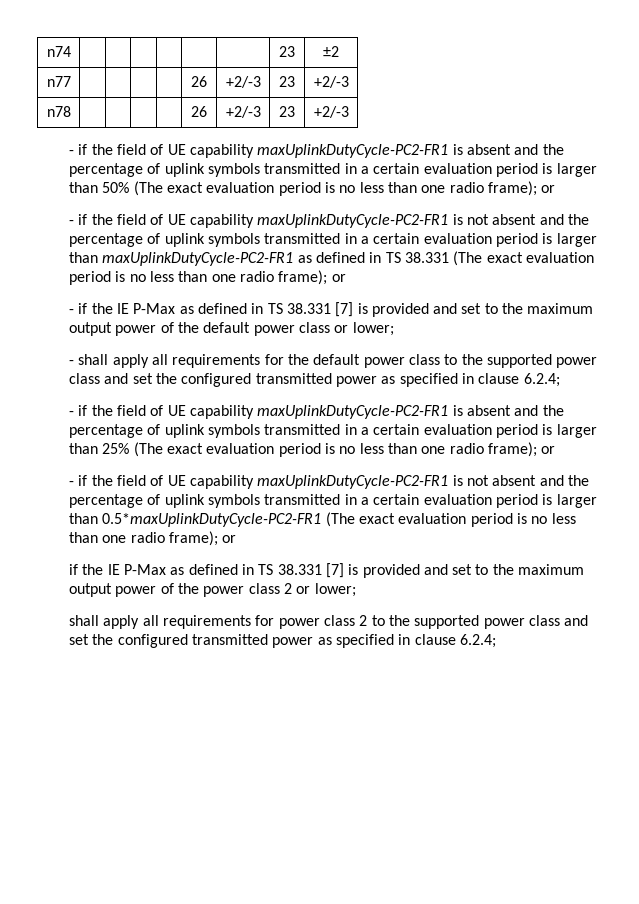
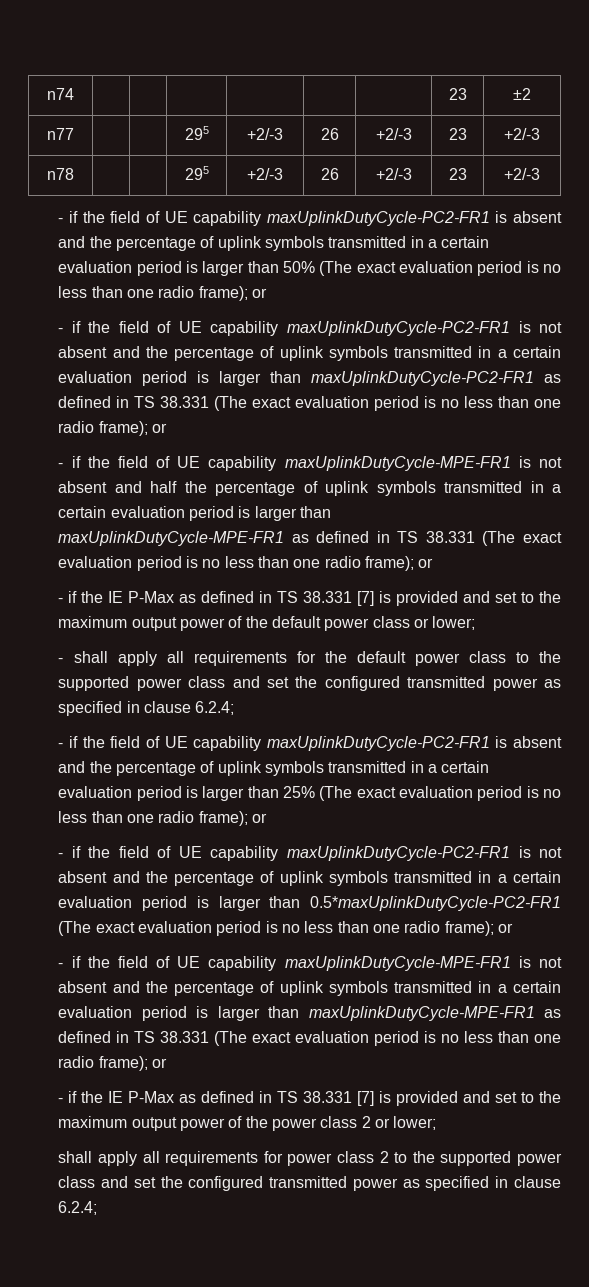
(71, 81) | -> [184,126,209,140] [247,128,283,140] 295 | +2/-3
(71, 111) | -> [184,166,209,180] [247,168,283,180] 295 | +2/-3
(346, 278) none -> [58,456,562,471] [58,481,562,496] [58,506,332,521] [58,531,562,546] [58,556,434,571] // - if the field of UE capability maxUplinkDutyCycle-MPE-FR1 is not absent and half the percentage of uplink symbols transmitted in a certain evaluation period is larger than maxUplinkDutyCycle-MPE-FR1 as defined in TS 38.331 (The exact evaluation period is no less than one radio frame); or
(237, 539) none -> [58,956,562,971] [58,981,561,996] [58,1006,561,1021] [58,1031,561,1046] [58,1056,168,1071] [58,1098,64,1103] - if the field of UE capability maxUplinkDutyCycle-MPE-FR1 is not absent and the percentage of uplink symbols transmitted in a certain evaluation period is larger than maxUplinkDutyCycle-MPE-FR1 as defined in TS 38.331 (The exact evaluation period is no less than one radio frame); or // -

